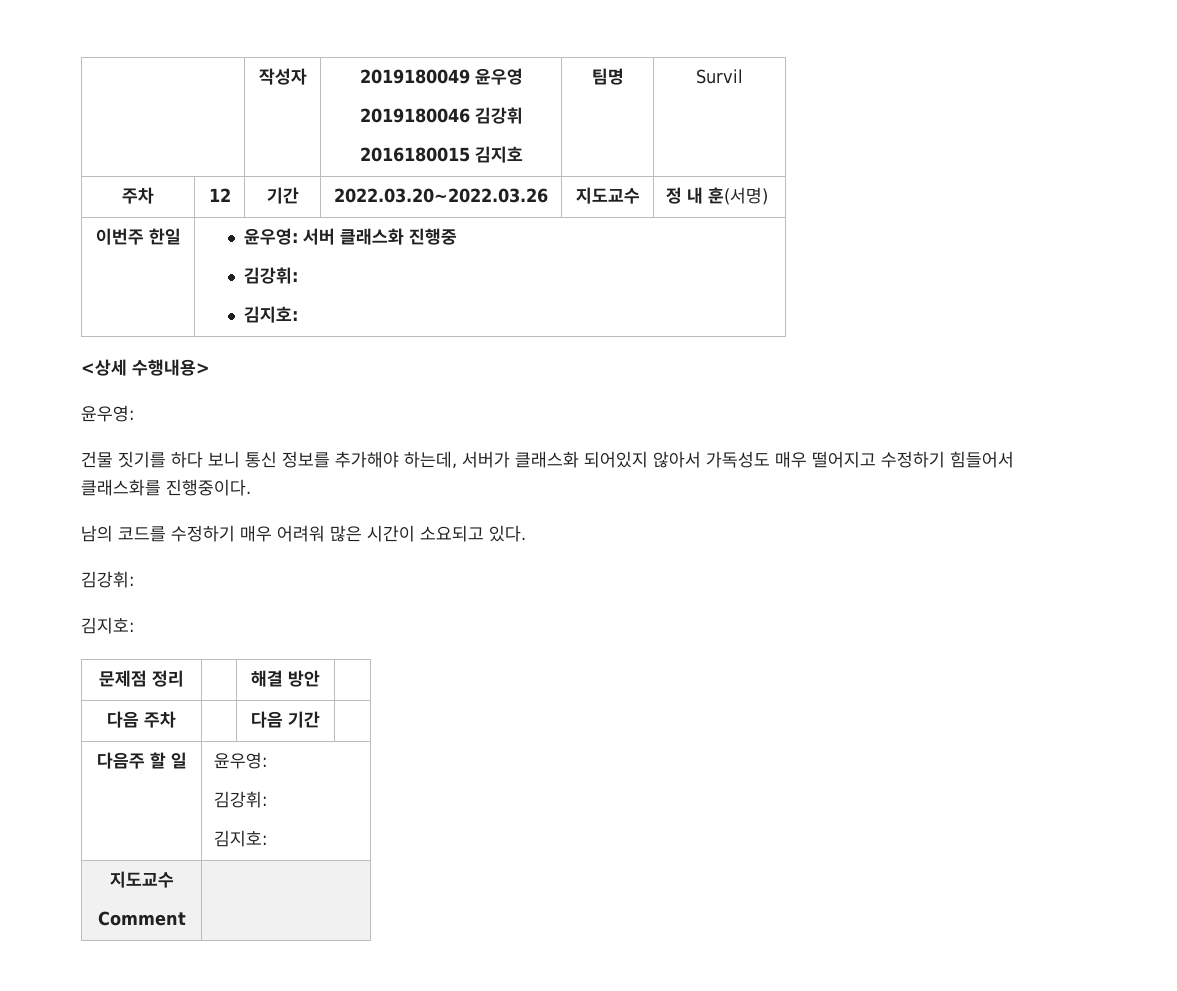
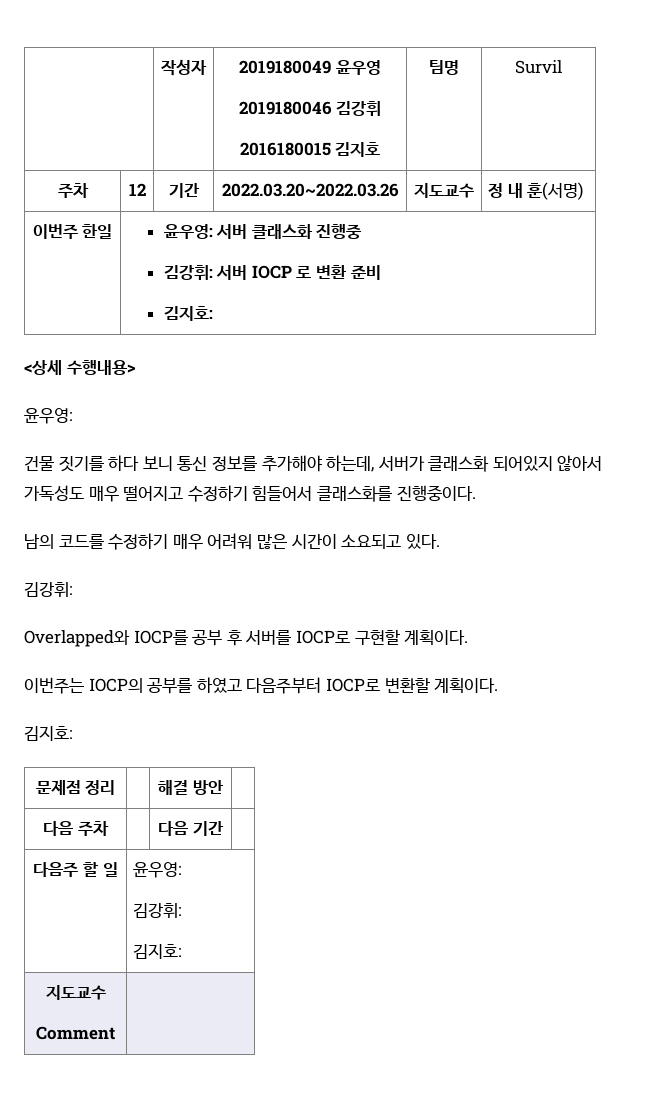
(299, 275) none -> [216,265,381,280] 서버 IOCP 로 변환 준비
(134, 579) none -> [24,629,469,647] [24,677,499,694] // Overlapped와 IOCP를 공부 후 서버를 IOCP로 구현할 계획이다. // 이번주는 IOCP의 공부를 하였고 다음주부터 IOCP로 변환할 계획이다.

